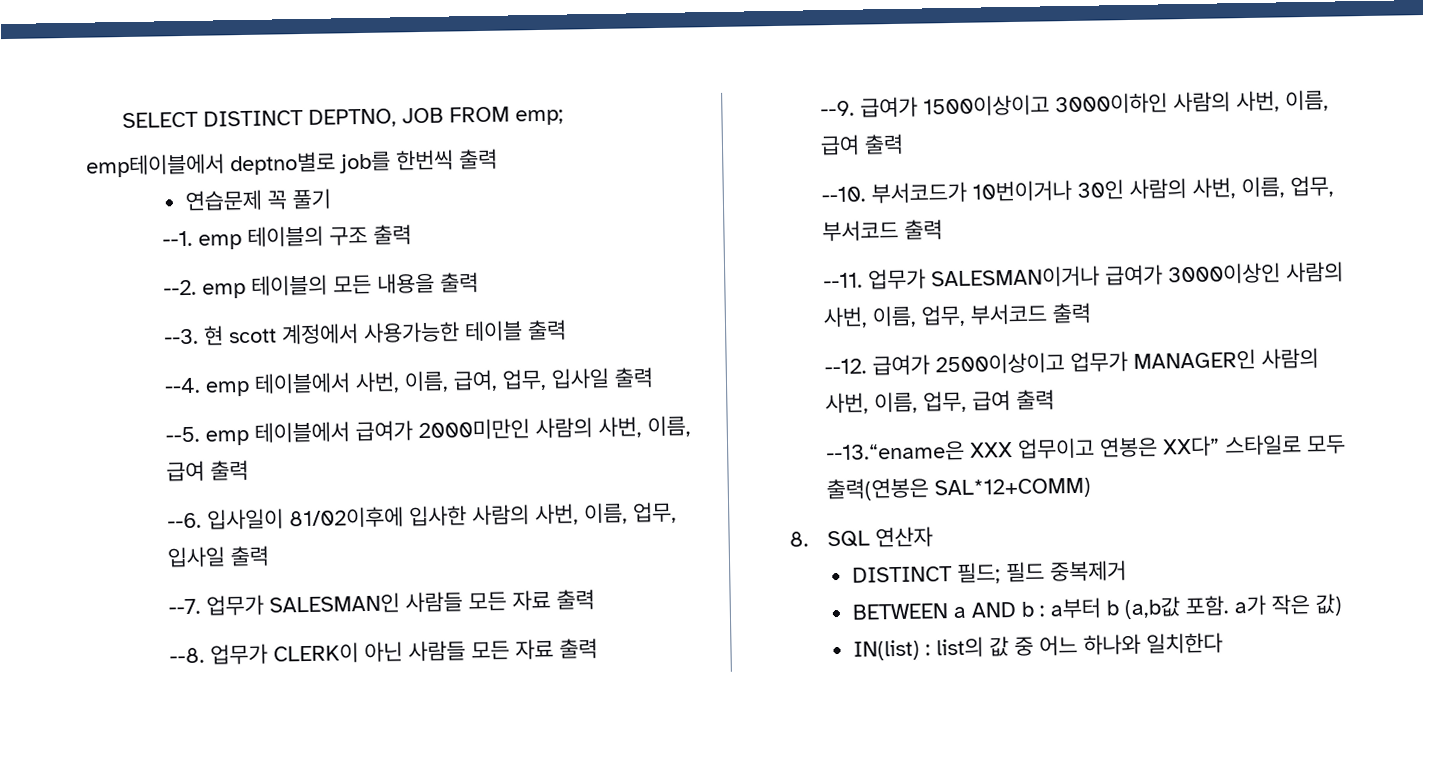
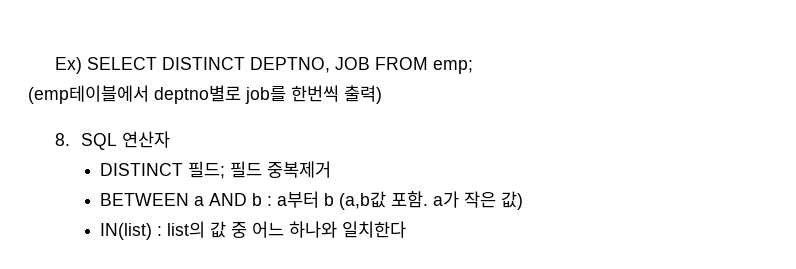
(122, 120) none -> [54,57,82,74] Ex)
[86,153,225,178] emp테이블에서 -> [28,85,149,104] (emp테이블에서
[458,148,498,170] [184,188,331,211] [161,224,412,250] [162,272,479,299] [163,319,567,346] [163,367,654,397] [164,415,691,446] [165,459,249,482] [166,501,677,530] [166,545,270,568] [167,589,595,616] [168,638,598,665] [819,89,1329,118] [819,133,904,156] [820,175,1334,204] [821,219,943,242] [822,261,1344,290] [822,302,1092,329] [823,347,1319,376] [824,389,1055,415] [825,434,1346,463] [825,477,1091,502] 출력 // 연습문제 꼭 풀기 // --1. emp 테이블의 구조 출력 // --2. emp 테이블의 모든 내용을 출력 // --3. 현 scott 계정에서 사용가능한 테이블 출력 // --4. emp 테이블에서 사번, 이름, 급여, 업무, 입사일 출력 // --5. emp 테이블에서 급여가 2000미만인 사람의 사번, 이름, 급여 출력 // --6. 입사일이 81/02이후에 입사한 사람의 사번, 이름, 업무, 입사일 출력 // --7. 업무가 SALESMAN인 사람들 모든 자료 출력 // --8. 업무가 CLERK이 아닌 사람들 모든 자료 출력 // --9. 급여가 1500이상이고 3000이하인 사람의 사번, 이름, 급여 출력 // --10. 부서코드가 10번이거나 30인 사람의 사번, 이름, 업무, 부서코드 출력 // --11. 업무가 SALESMAN이거나 급여가 3000이상인 사람의 사번, 이름, 업무, 부서코드 출력 // --12. 급여가 2500이상이고 업무가 MANAGER인 사람의 사번, 이름, 업무, 급여 출력 // --13.“ename은 XXX 업무이고 연봉은 XX다” 스타일로 모두 출력(연봉은 SAL*12+COMM) -> [344,85,382,104] 출력)

